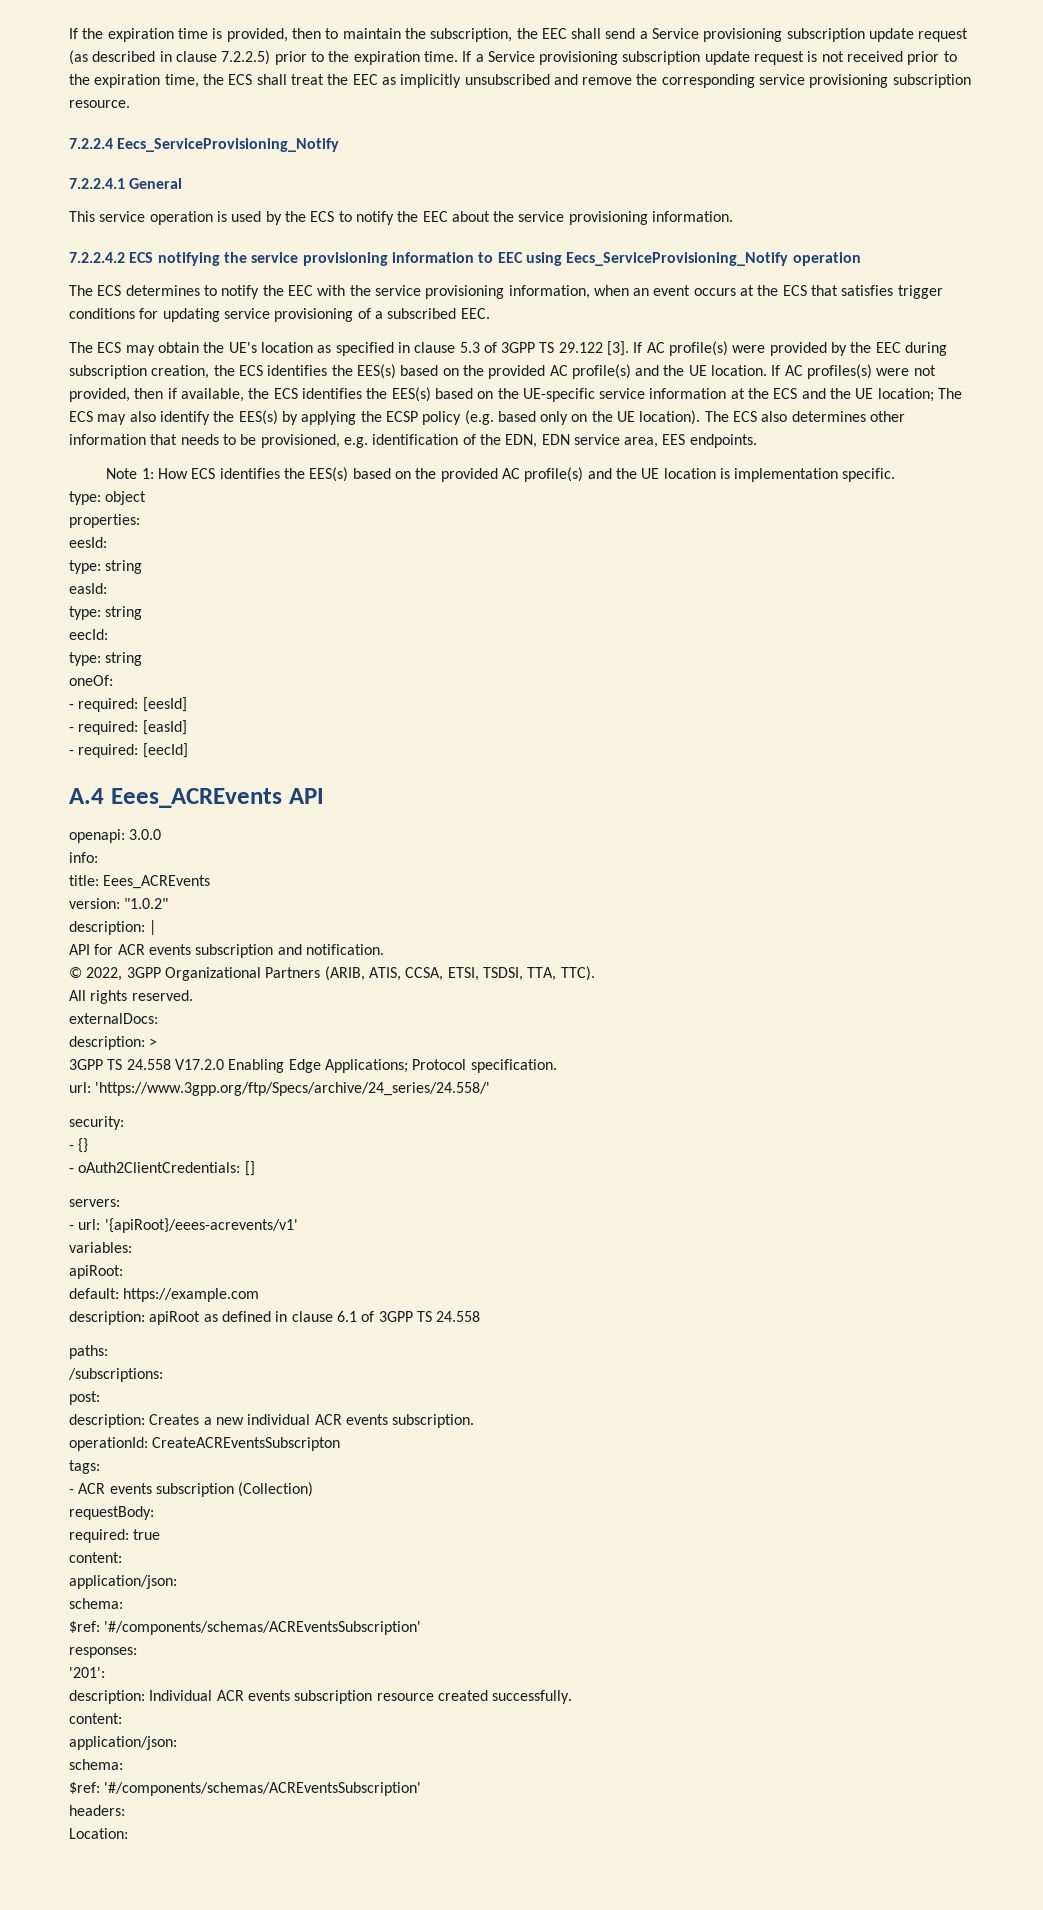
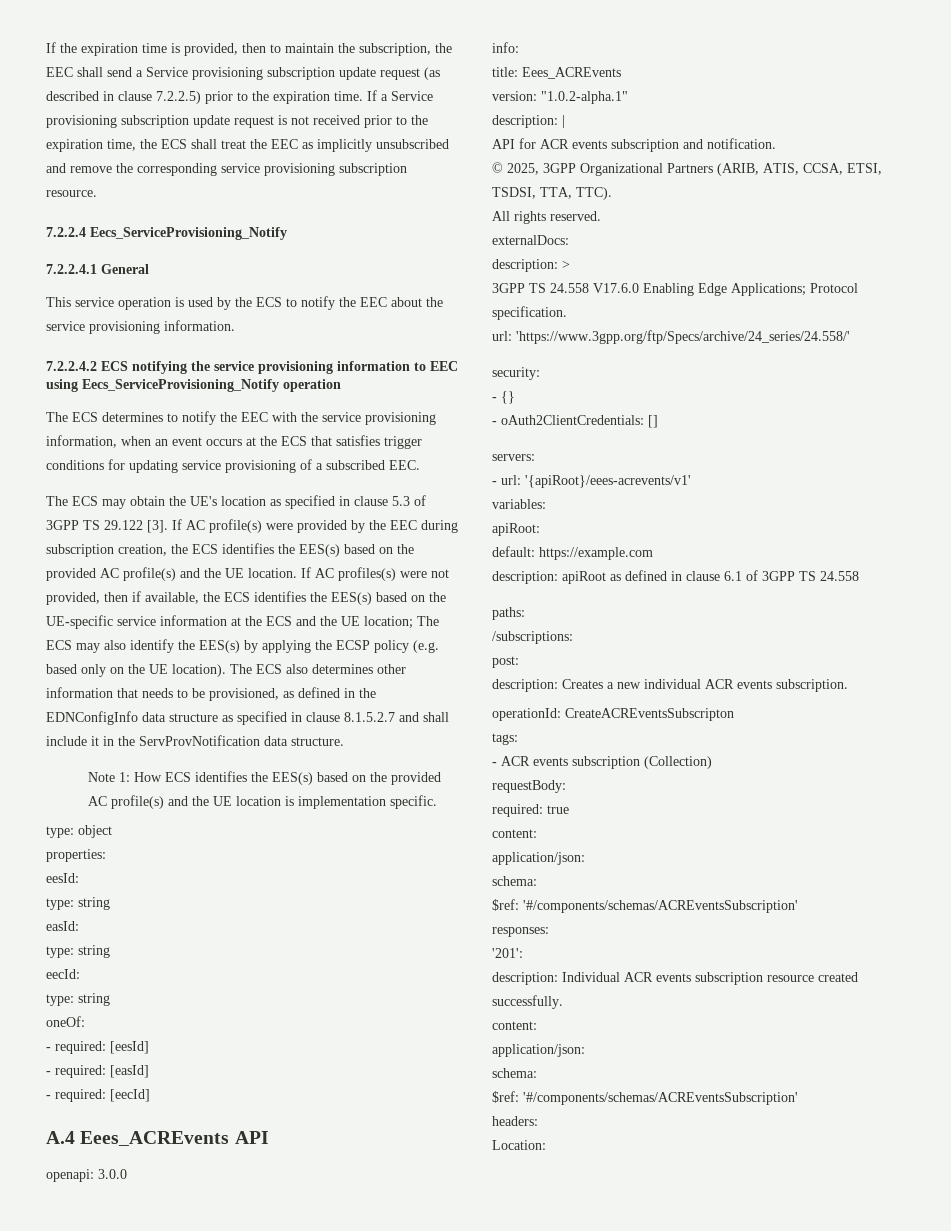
[343,434,757,448] e.g. identification of the EDN, EDN service area, EES endpoints. -> [283,687,376,698] [46,711,449,725] [46,735,344,746] as defined in the EDNConfigInfo data structure as specified in clause 8.1.5.2.7 and shall include it in the ServProvNotification data structure.
[124,898,169,909] "1.0.2" -> [541,91,628,104] "1.0.2-alpha.1"
[86,967,123,981] 2022, -> [507,163,539,175] 2025,
[174,1059,224,1070] V17.2.0 -> [593,283,639,293] V17.6.0

